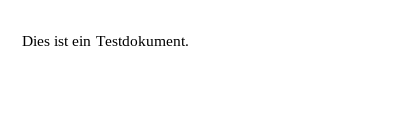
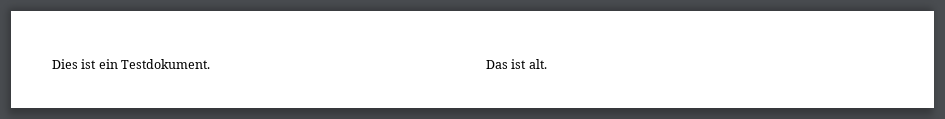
(189, 41) none -> [486,59,547,69] // Das ist alt.

